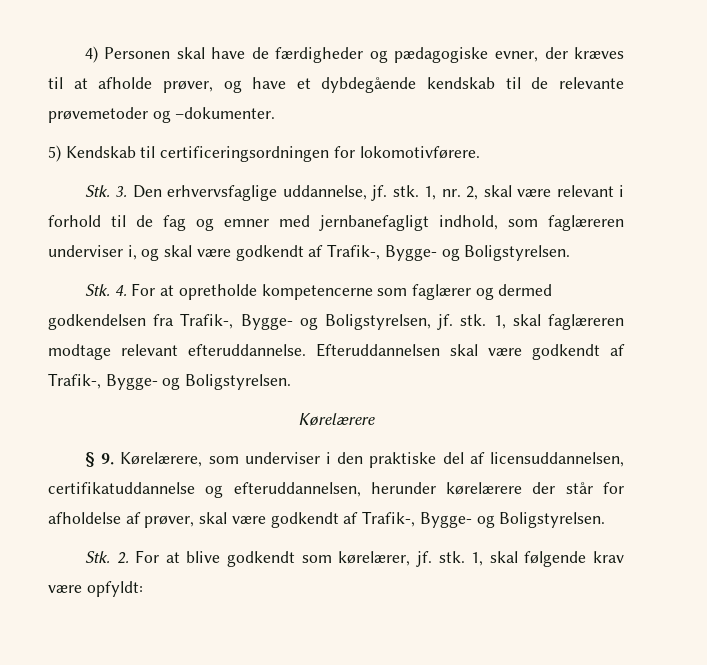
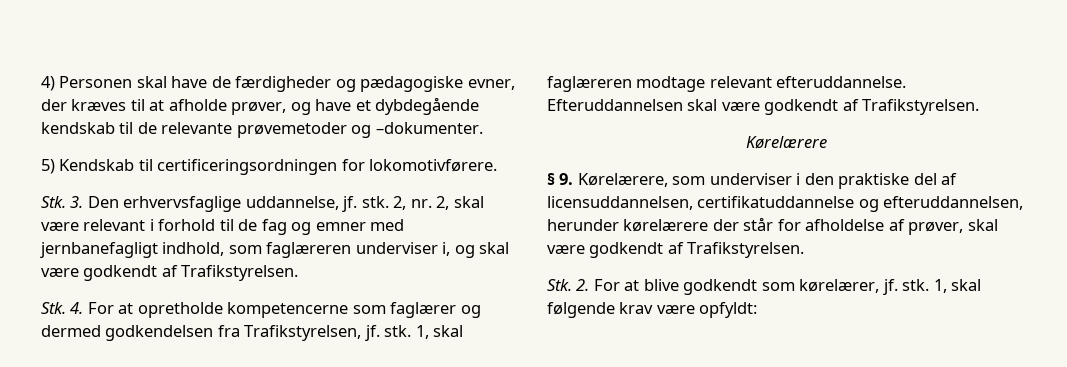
[424,186,437,200] 1, -> [393,196,407,210] 2,
[327,244,571,261] Trafik-, Bygge- og Boligstyrelsen. -> [181,265,299,281] Trafikstyrelsen.
[180,313,431,330] Trafik-, Bygge- og Boligstyrelsen, -> [244,325,362,341] Trafikstyrelsen,
[48,373,292,390] Trafik-, Bygge- og Boligstyrelsen. -> [862,99,980,115] Trafikstyrelsen.
[362,511,606,528] Trafik-, Bygge- og Boligstyrelsen. -> [687,242,805,258] Trafikstyrelsen.

